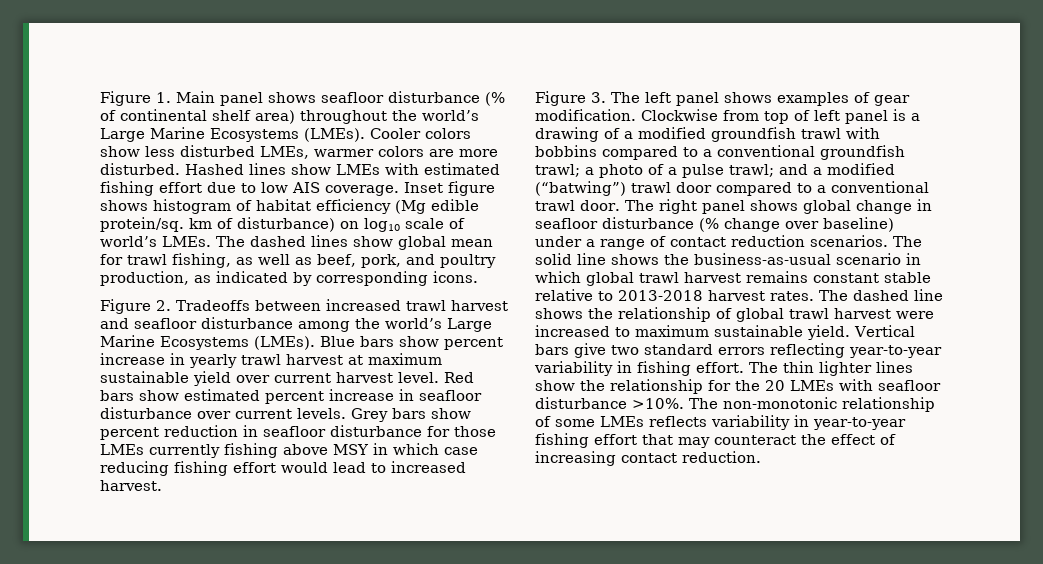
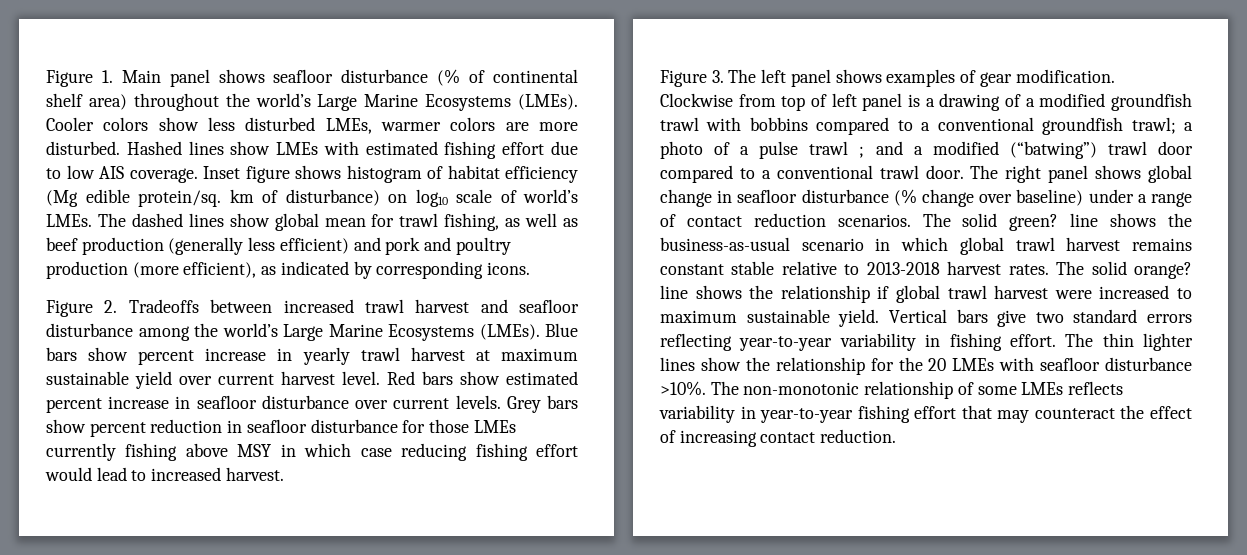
[317,254,496,268] [100,271,189,286] beef, pork, and poultry production, -> [46,237,511,255] [46,261,257,279] beef production (generally less efficient) and pork and poultry production (more efficient),
[729,164,774,177] trawl; -> [809,141,865,158] trawl ;
(572, 259) none -> [1009,214,1059,231] green?
[853,290,909,301] dashed -> [1091,261,1192,279] solid orange?
[716,308,732,319] of -> [877,286,890,299] if

